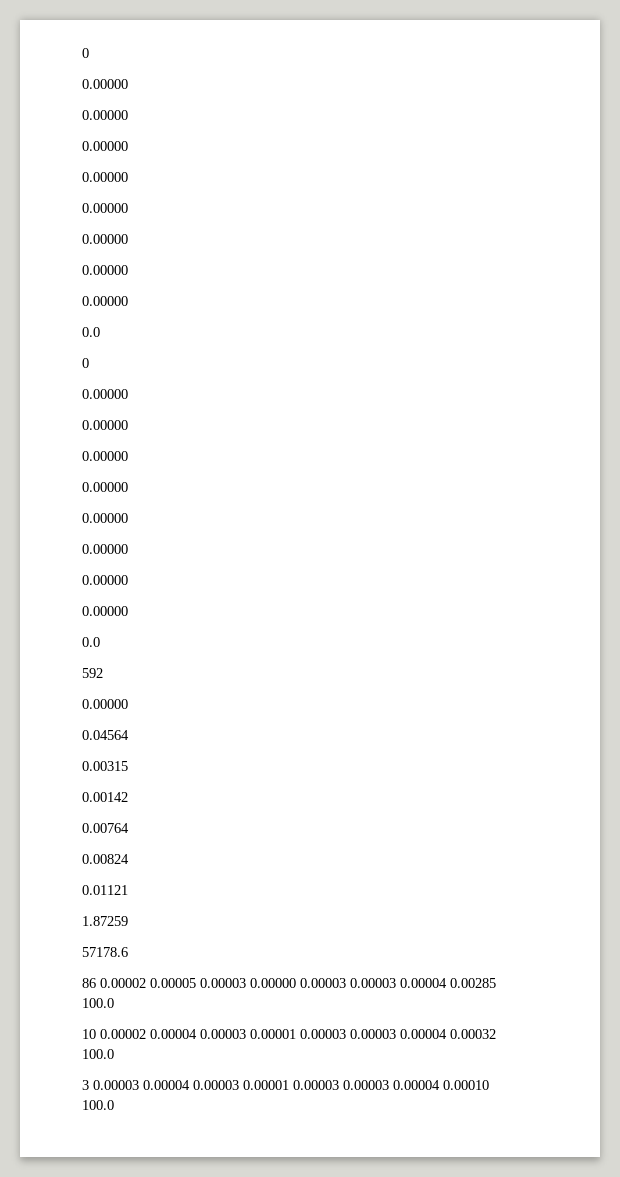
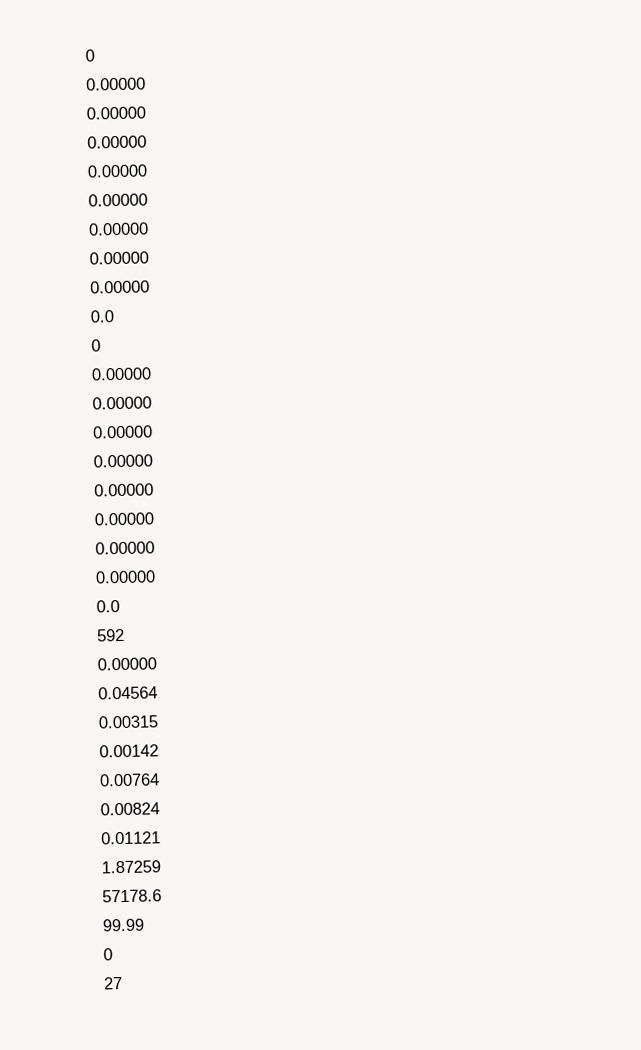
[82,978,496,988] [82,998,114,1008] [82,1029,496,1039] [82,1049,114,1059] [82,1080,489,1090] [82,1100,114,1110] 86 0.00002 0.00005 0.00003 0.00000 0.00003 0.00003 0.00004 0.00285 100.0 // 10 0.00002 0.00004 0.00003 0.00001 0.00003 0.00003 0.00004 0.00032 100.0 // 3 0.00003 0.00004 0.00003 0.00001 0.00003 0.00003 0.00004 0.00010 100.0 -> [102,918,145,932] [103,948,113,961] [103,977,123,990] 99.99 // 0 // 27

